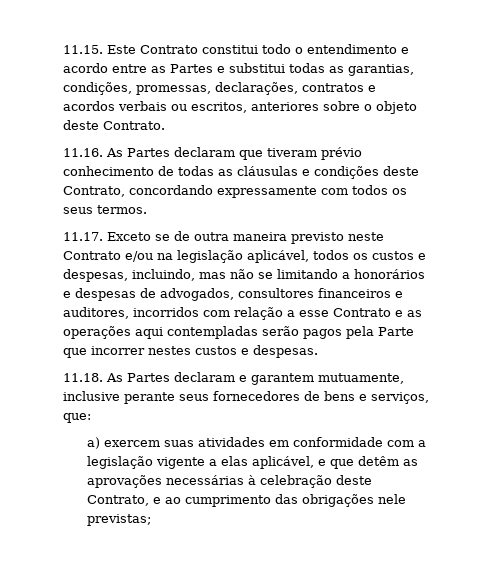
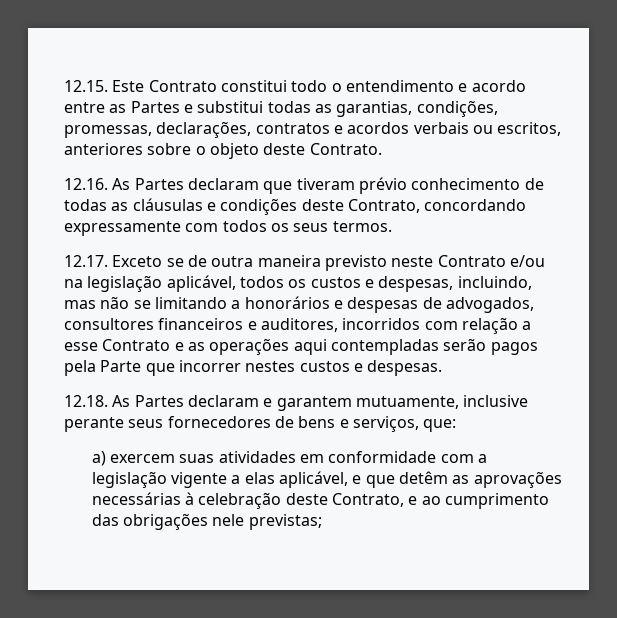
[63,45,103,54] 11.15. -> [64,80,108,92] 12.15.
[63,148,103,157] 11.16. -> [64,178,108,190] 12.16.
[63,232,103,241] 11.17. -> [64,255,108,267] 12.17.
[63,373,103,382] 11.18. -> [64,395,108,407] 12.18.

